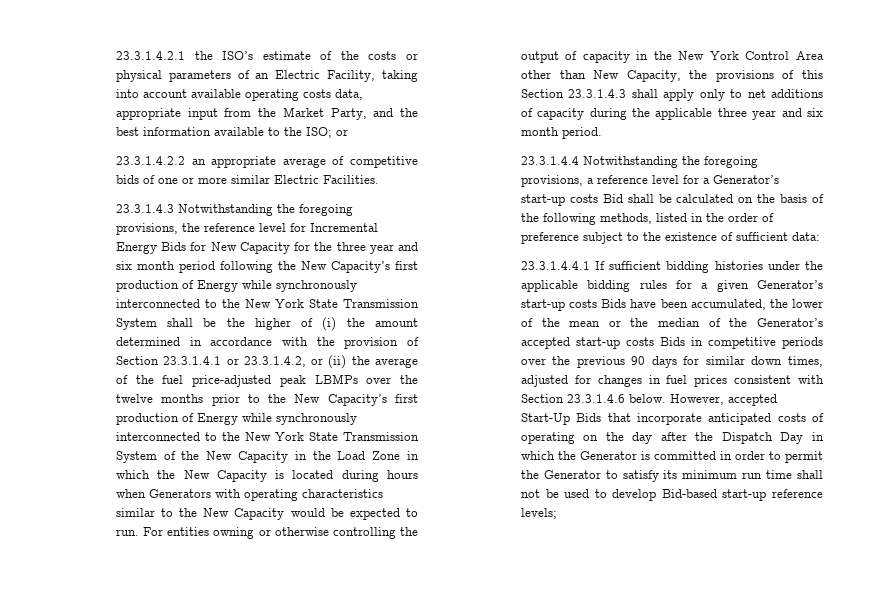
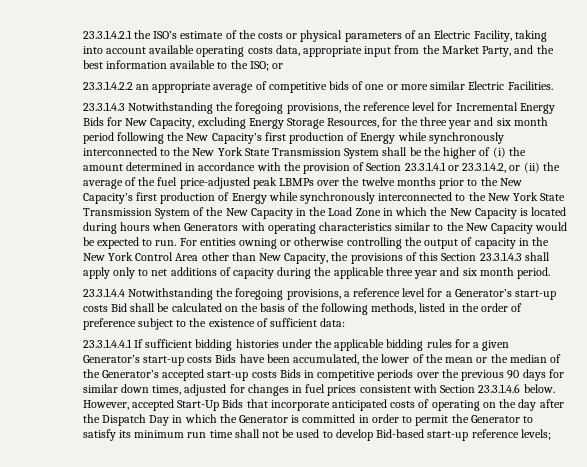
[239,242,290,254] Capacity -> [150,117,380,129] Capacity, excluding Energy Storage Resources,

